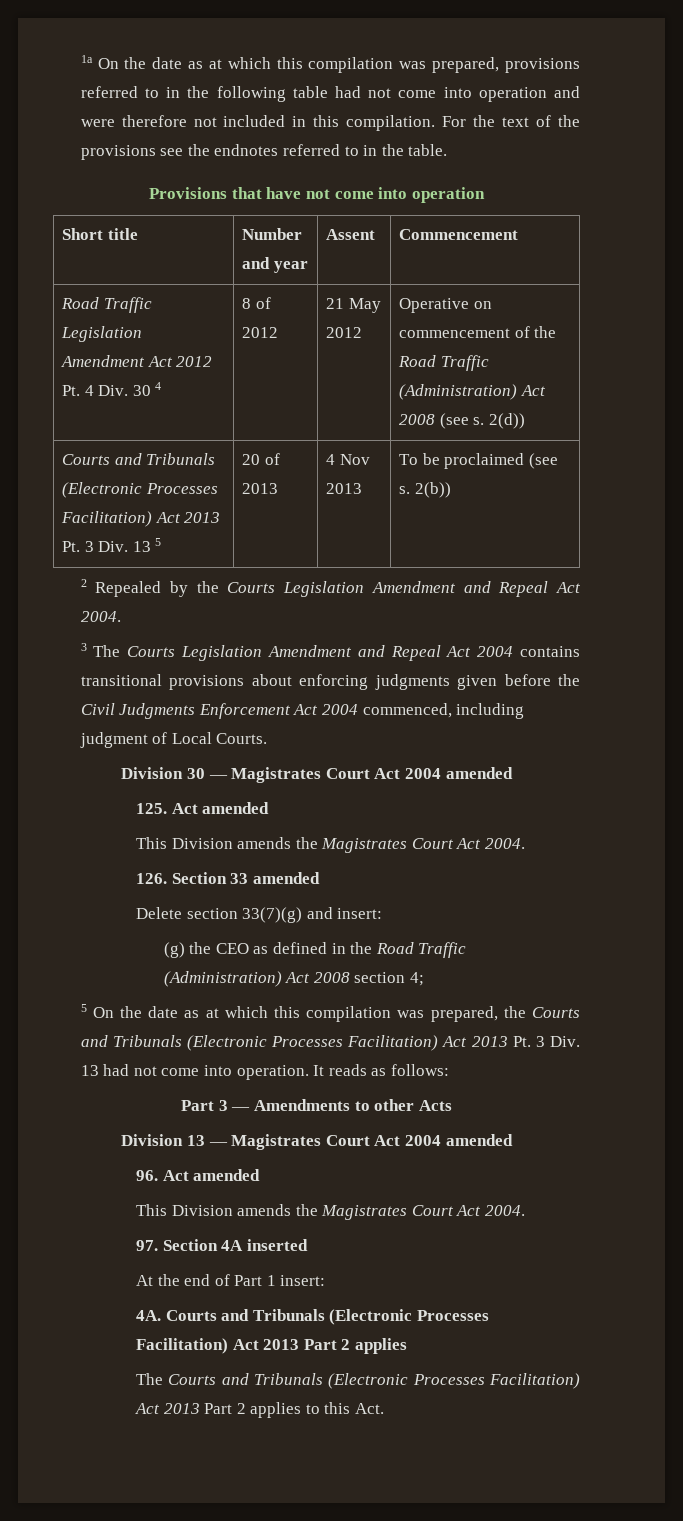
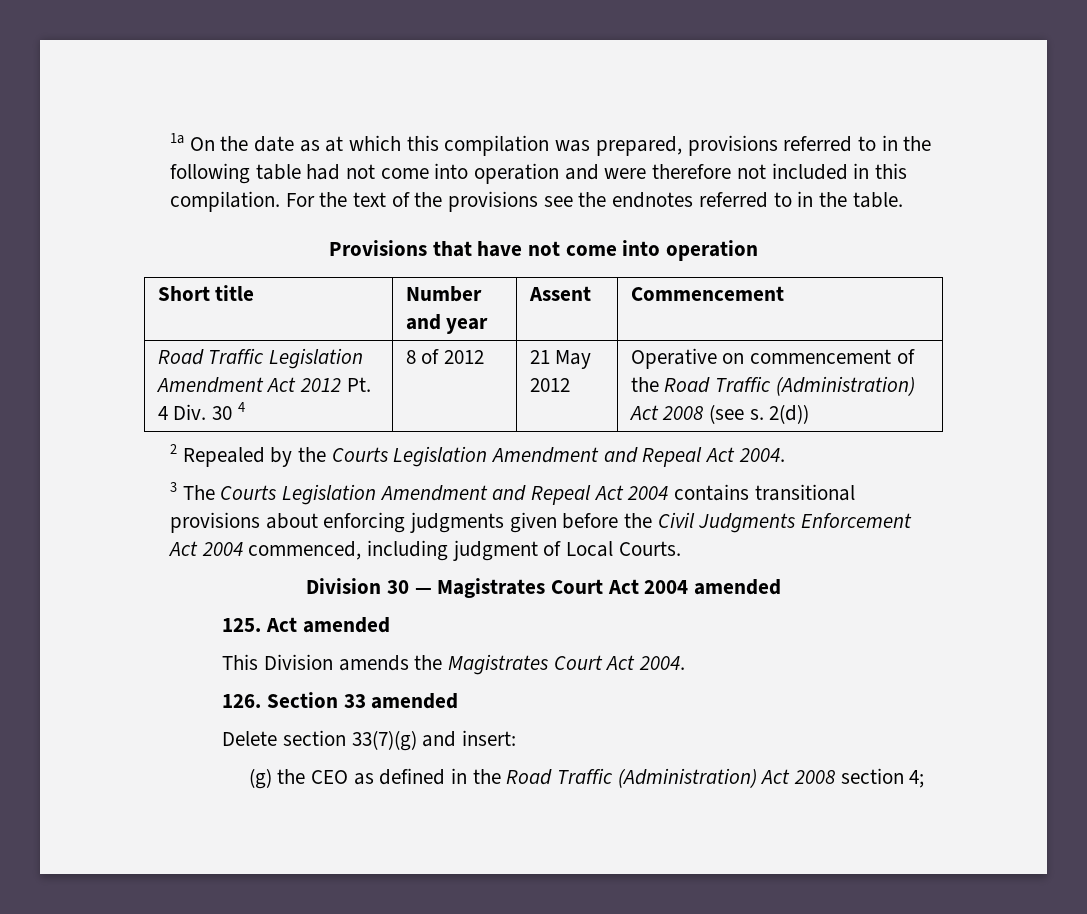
[61,453,216,465] [61,482,218,498] [60,511,221,527] [61,538,162,552] [241,453,280,465] [241,483,278,494] [325,454,370,465] [325,483,362,494] [398,453,558,469] [398,482,451,498] // Courts and Tribunals (Electronic Processes Facilitation) Act 2013 Pt. 3 Div. 13 5 | 20 of 2013 | 4 Nov 2013 | To be proclaimed (see s. 2(b)) -> (810, 414) none
[80,1004,580,1022] [80,1035,580,1051] [80,1064,449,1080] [181,1099,452,1111] [121,1134,513,1150] [135,1169,261,1181] [135,1204,526,1220] [135,1239,308,1251] [135,1274,326,1286] [135,1309,489,1325] [135,1338,407,1354] [135,1373,580,1389] [134,1402,385,1418] // 5 On the date as at which this compilation was prepared, the Courts and Tribunals (Electronic Processes Facilitation) Act 2013 Pt. 3 Div. 13 had not come into operation. It reads as follows: // Part 3 — Amendments to other Acts // Division 13 — Magistrates Court Act 2004 amended // 96. Act amended // This Division amends the Magistrates Court Act 2004. // 97. Section 4A inserted // At the end of Part 1 insert: // 4A. Courts and Tribunals (Electronic Processes Facilitation) Act 2013 Part 2 applies // The Courts and Tribunals (Electronic Processes Facilitation) Act 2013 Part 2 applies to this Act. -> (925, 779) none

